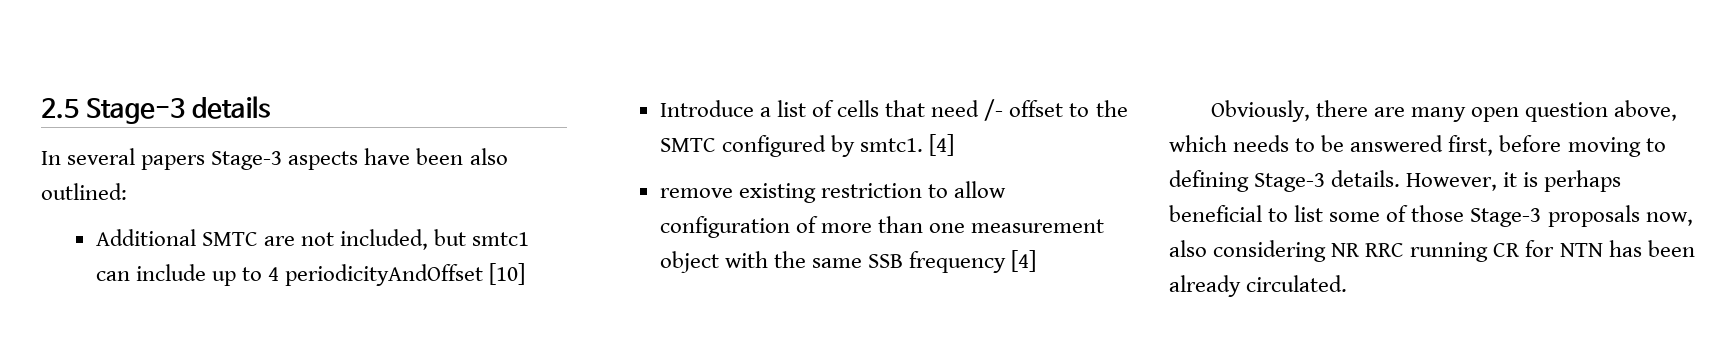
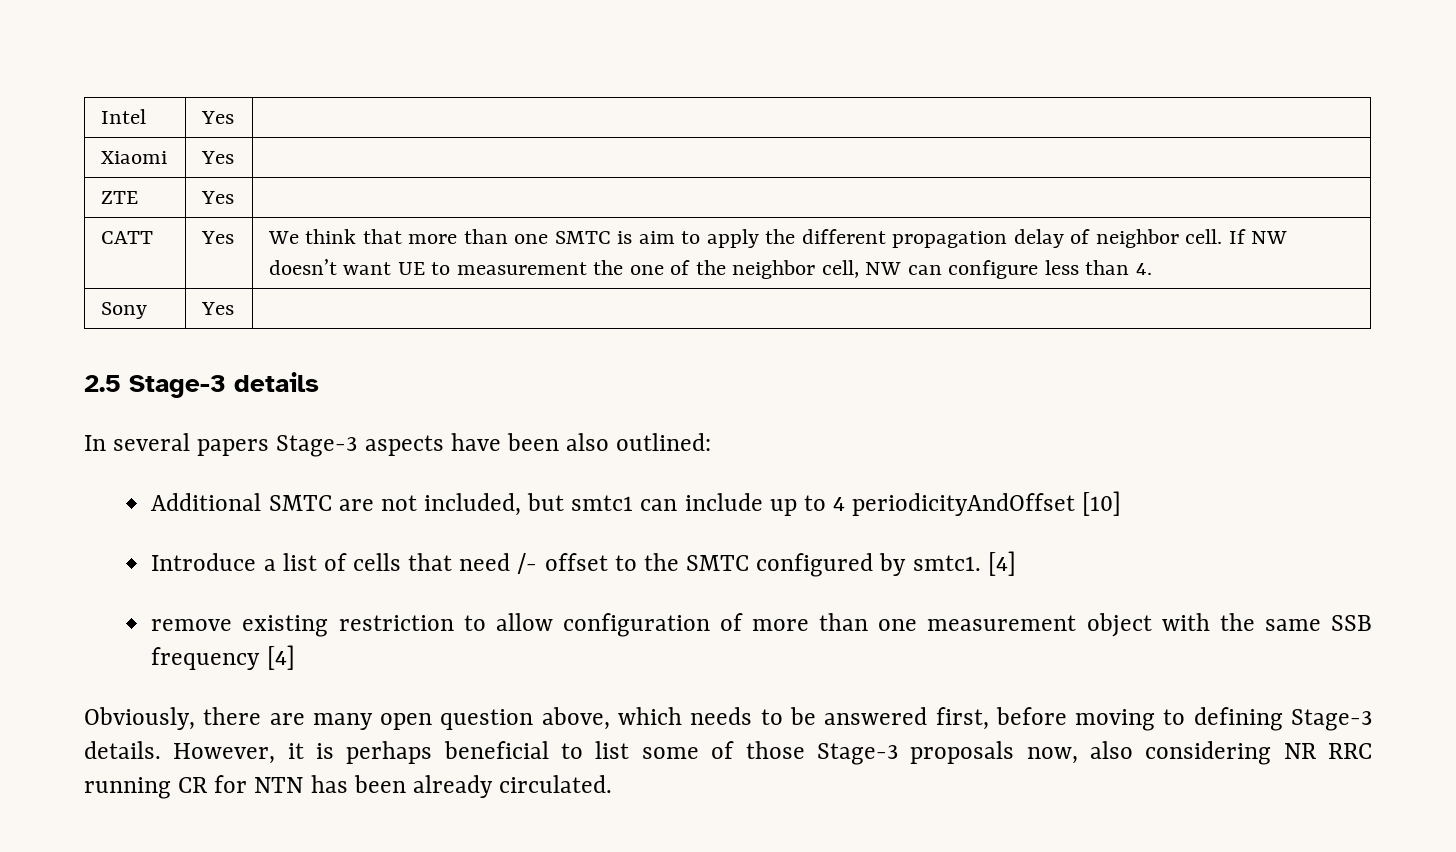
(41, 108) none -> [101,109,147,124] [201,111,235,124] [101,151,168,164] [201,151,235,164] [101,191,139,204] [201,191,235,204] [101,231,154,244] [201,231,235,244] [268,229,1288,248] [269,259,1152,279] [101,302,148,319] [201,302,235,315] Intel | Yes | // Xiaomi | Yes | // ZTE | Yes | // CATT | Yes | We think that more than one SMTC is aim to apply the different propagation delay of neighbor cell. If NW doesn’t want UE to measurement the one of the neighbor cell, NW can configure less than 4. // Sony | Yes | //

